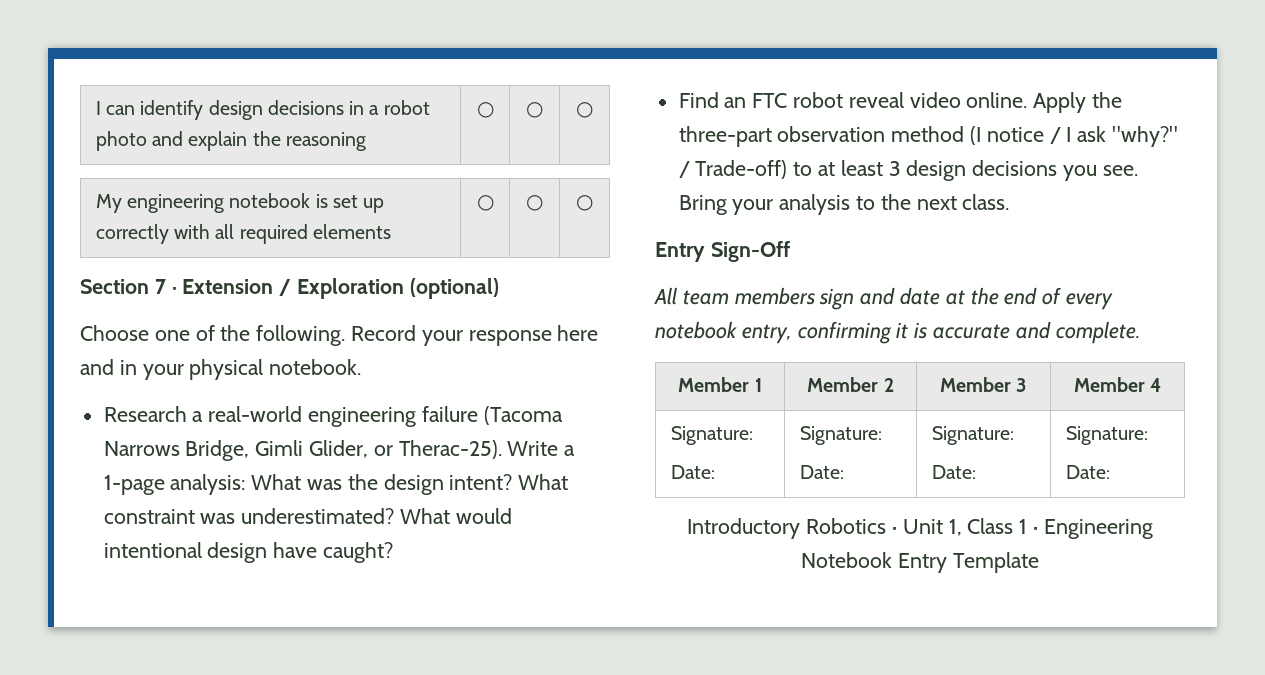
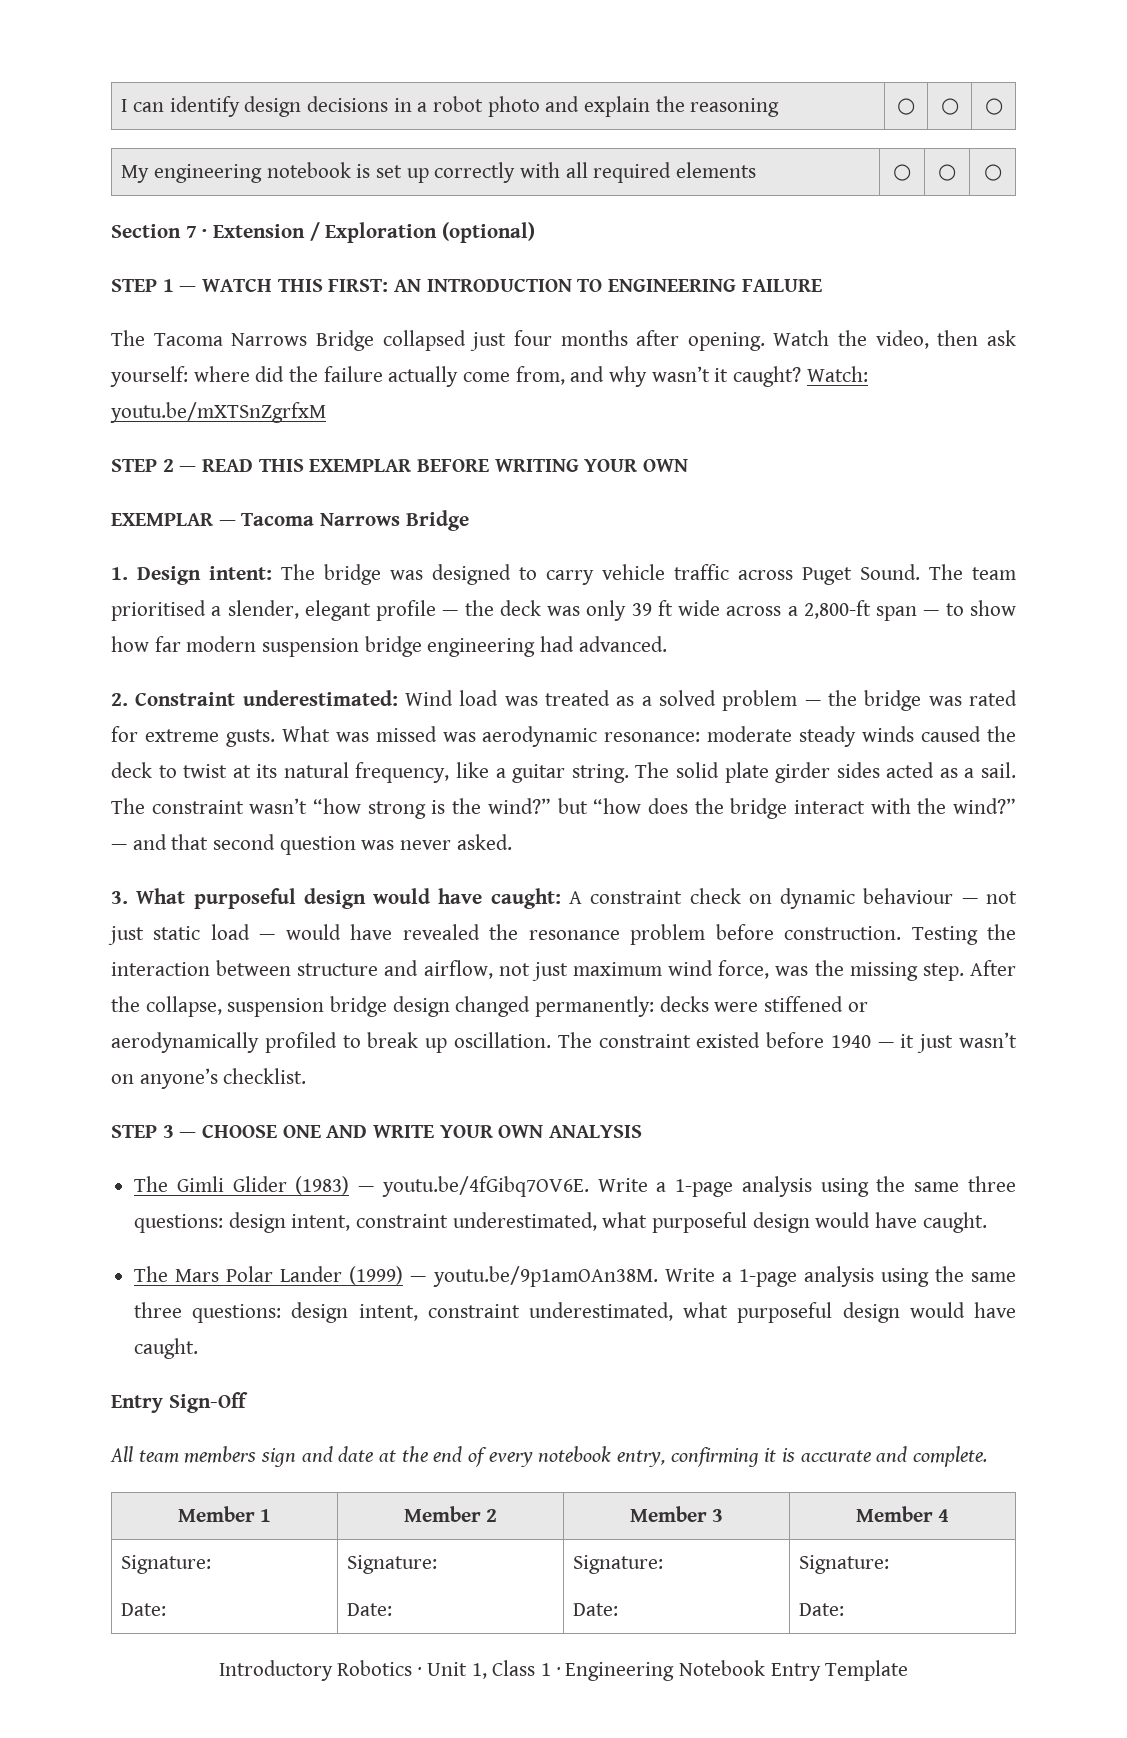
[80,325,599,346] [80,359,362,380] [103,406,563,427] [103,440,576,461] [103,474,569,495] [103,508,512,524] [103,542,394,563] [678,92,1123,113] [678,126,1179,147] [678,160,1138,181] [678,194,1010,215] Choose one of the following. Record your response here and in your physical notebook. // Research a real-world engineering failure (Tacoma Narrows Bridge, Gimli Glider, or Therac-25). Write a 1-page analysis: What was the design intent? What constraint was underestimated? What would intentional design have caught? // Find an FTC robot reveal video online. Apply the three-part observation method (I notice / I ask "why?" / Trade-off) to at least 3 design decisions you see. Bring your analysis to the next class. -> [111,279,822,292] [111,330,1016,351] [110,366,868,387] [110,402,326,423] [111,459,689,472] [111,510,469,531] [111,564,1016,585] [111,600,1017,621] [111,636,667,657] [111,690,1018,711] [111,726,1016,747] [111,762,1016,783] [111,798,1016,819] [111,834,512,855] [111,888,1018,909] [108,924,1016,945] [111,960,1016,981] [111,996,868,1017] [111,1032,1018,1053] [111,1068,307,1089] [111,1125,643,1138] [134,1176,1016,1197] [134,1212,987,1233] [134,1266,1017,1287] [134,1302,1016,1323] [134,1338,199,1359] STEP 1 — WATCH THIS FIRST: AN INTRODUCTION TO ENGINEERING FAILURE // The Tacoma Narrows Bridge collapsed just four months after opening. Watch the video, then ask yourself: where did the failure actually come from, and why wasn’t it caught? Watch: youtu.be/mXTSnZgrfxM // STEP 2 — READ THIS EXEMPLAR BEFORE WRITING YOUR OWN // EXEMPLAR — Tacoma Narrows Bridge // 1. Design intent: The bridge was designed to carry vehicle traffic across Puget Sound. The team prioritised a slender, elegant profile — the deck was only 39 ft wide across a 2,800-ft span — to show how far modern suspension bridge engineering had advanced. // 2. Constraint underestimated: Wind load was treated as a solved problem — the bridge was rated for extreme gusts. What was missed was aerodynamic resonance: moderate steady winds caused the deck to twist at its natural frequency, like a guitar string. The solid plate girder sides acted as a sail. The constraint wasn’t “how strong is the wind?” but “how does the bridge interact with the wind?” — and that second question was never asked. // 3. What purposeful design would have caught: A constraint check on dynamic behaviour — not just static load — would have revealed the resonance problem before construction. Testing the interaction between structure and airflow, not just maximum wind force, was the missing step. After the collapse, suspension bridge design changed permanently: decks were stiffened or aerodynamically profiled to break up oscillation. The constraint existed before 1940 — it just wasn’t on anyone’s checklist. // STEP 3 — CHOOSE ONE AND WRITE YOUR OWN ANALYSIS // The Gimli Glider (1983) — youtu.be/4fGibq7OV6E. Write a 1-page analysis using the same three questions: design intent, constraint underestimated, what purposeful design would have caught. // The Mars Polar Lander (1999) — youtu.be/9p1amOAn38M. Write a 1-page analysis using the same three questions: design intent, constraint underestimated, what purposeful design would have caught.

